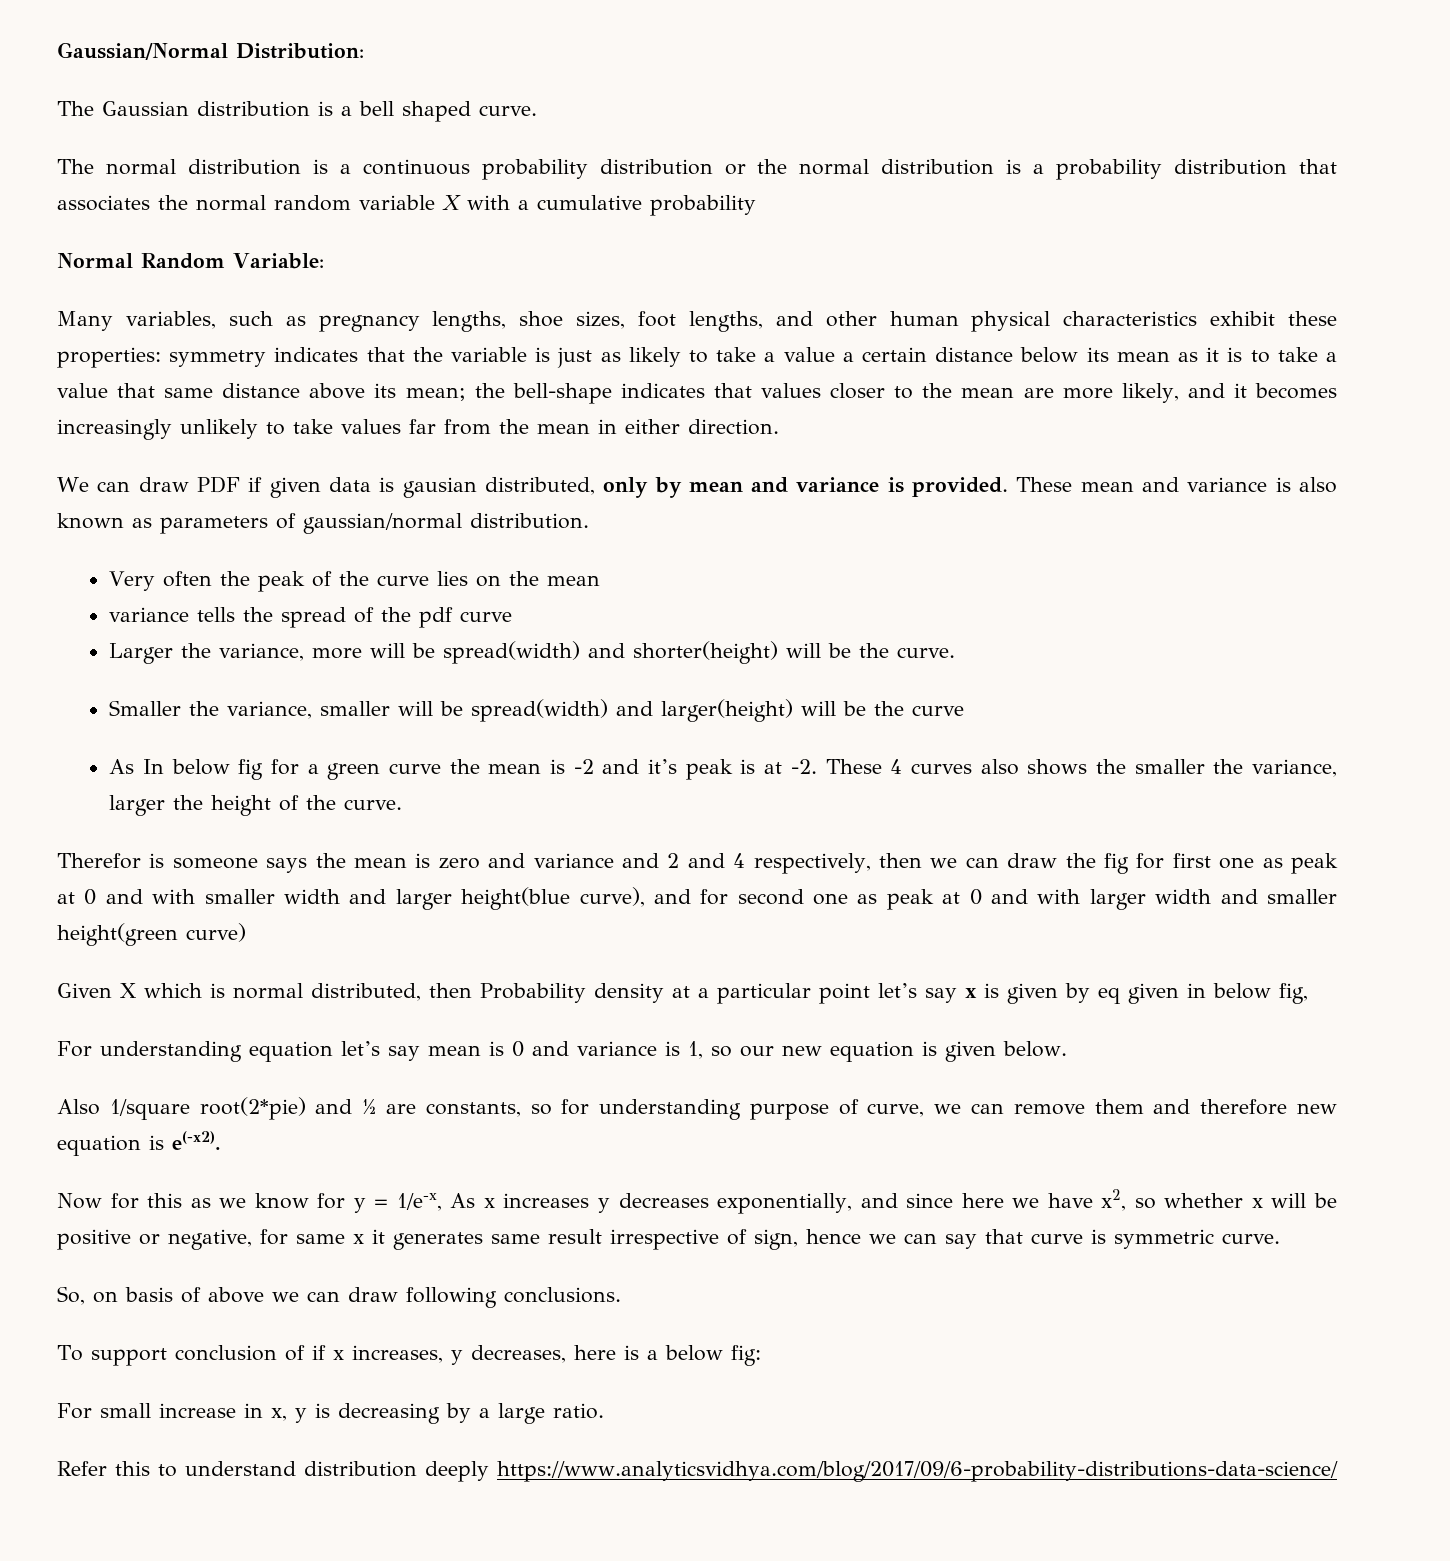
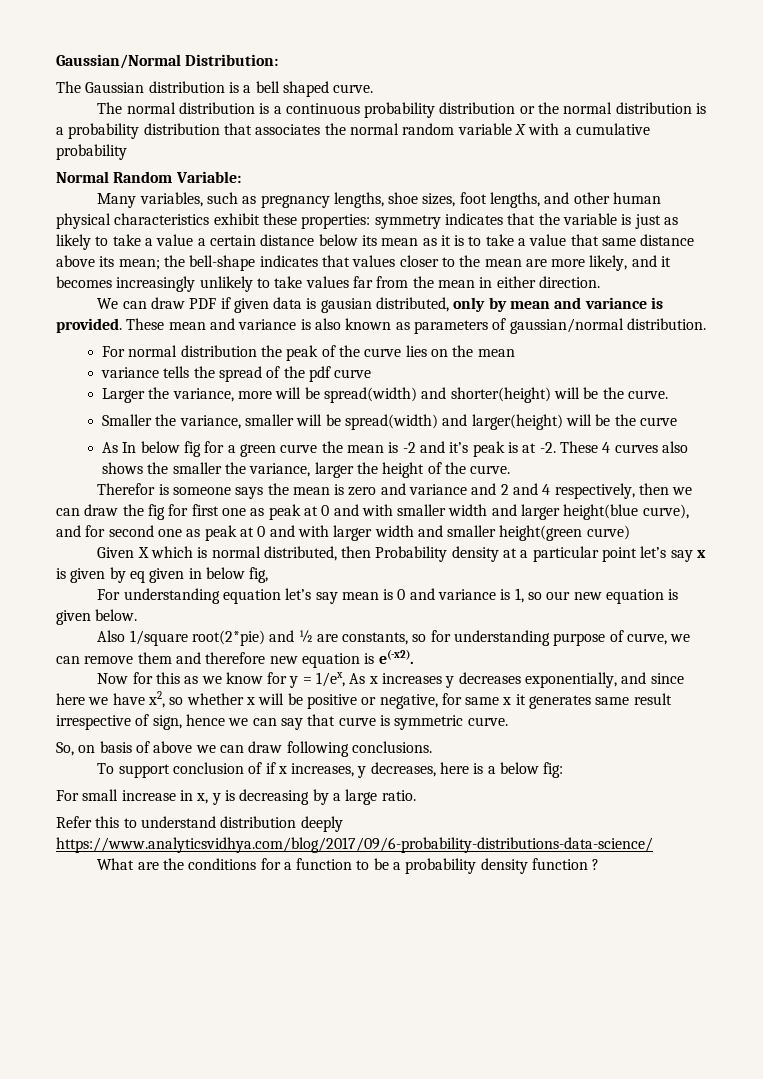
[109,571,213,591] Very often -> [102,345,257,357] For normal distribution
[396,1193,442,1211] 1/e-x, -> [316,672,346,687] 1/ex,
(1338, 1471) none -> [97,858,600,874] // What are the conditions for a function to be a probability density function ?

